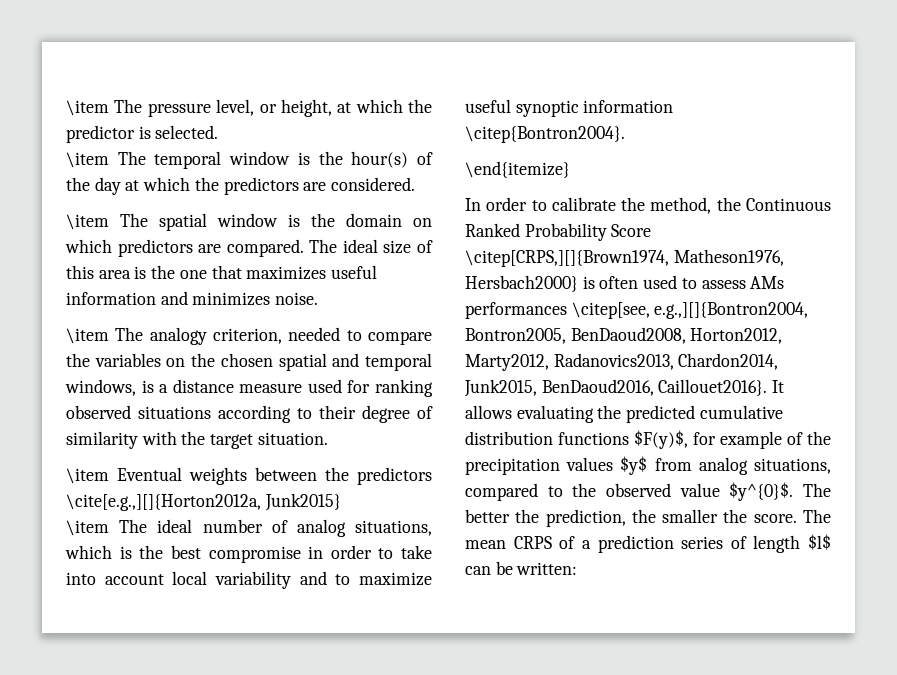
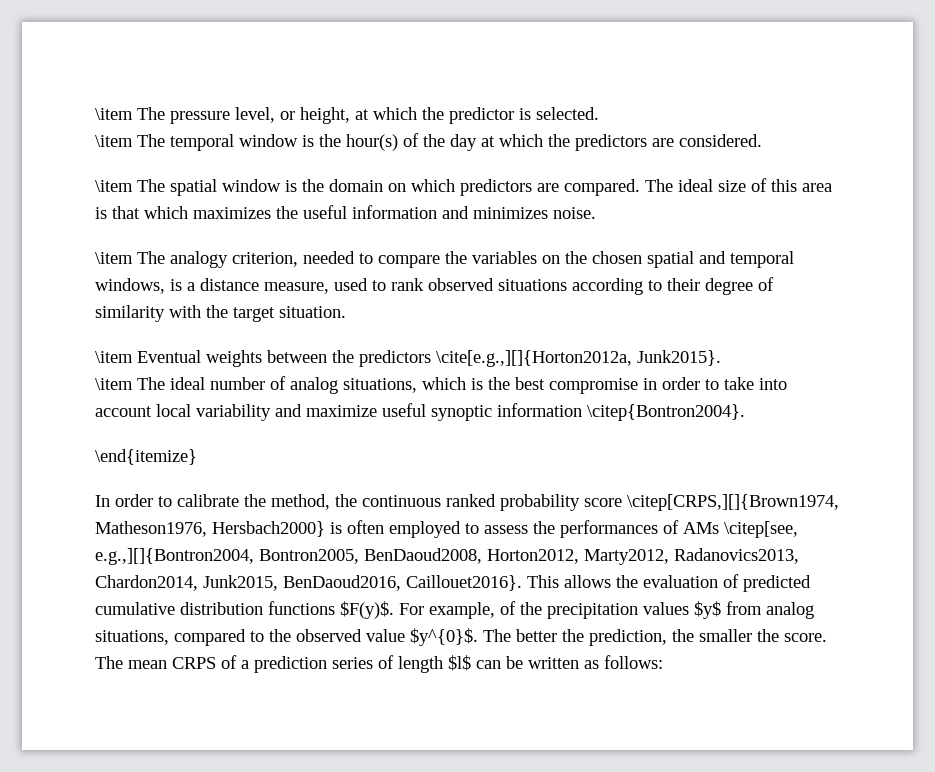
[151,265,327,280] the one that maximizes -> [112,206,298,219] that which maximizes the
[239,379,433,397] measure used for ranking -> [264,278,424,294] measure, used to rank
[264,493,341,511] Junk2015} -> [637,350,721,366] Junk2015}.
[335,574,351,585] to -> (302, 410) none
[746,198,831,211] [465,223,652,241] Continuous Ranked Probability Score -> [362,494,622,511] continuous ranked probability score
[643,275,678,289] used -> [389,521,461,538] employed
[750,276,785,289] [465,302,567,319] AMs performances -> [533,520,719,538] the performances of AMs
[772,380,785,393] [465,405,622,423] It allows evaluating the -> [527,574,739,588] This allows the evaluation of
[634,430,782,449] $F(y)$, for example -> [340,601,495,619] $F(y)$. For example,
[516,562,578,575] written: -> [528,655,663,669] written as follows:

